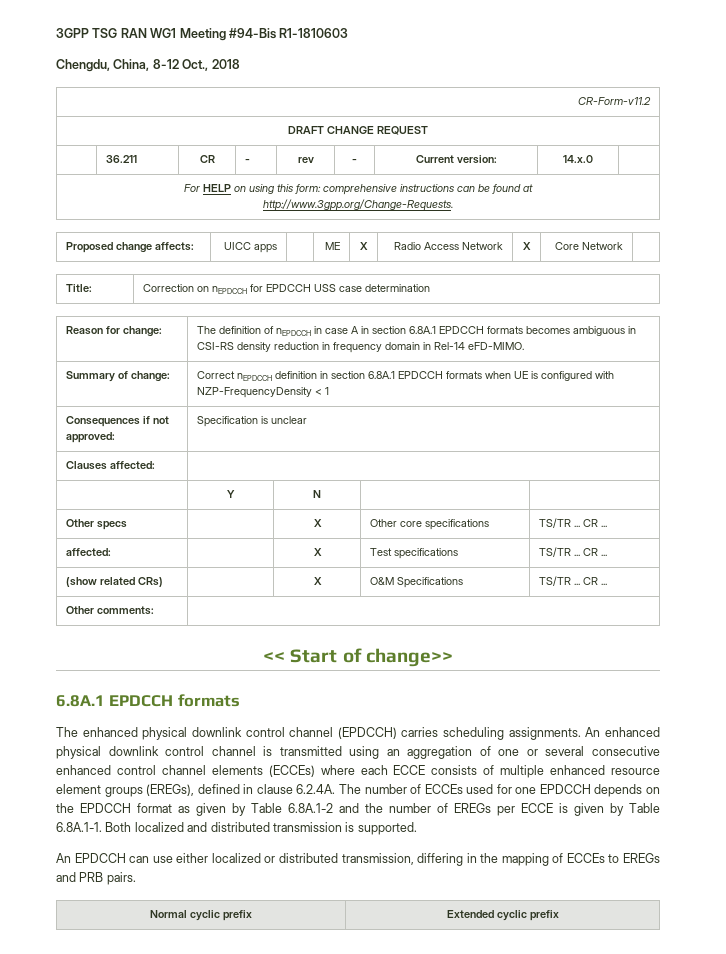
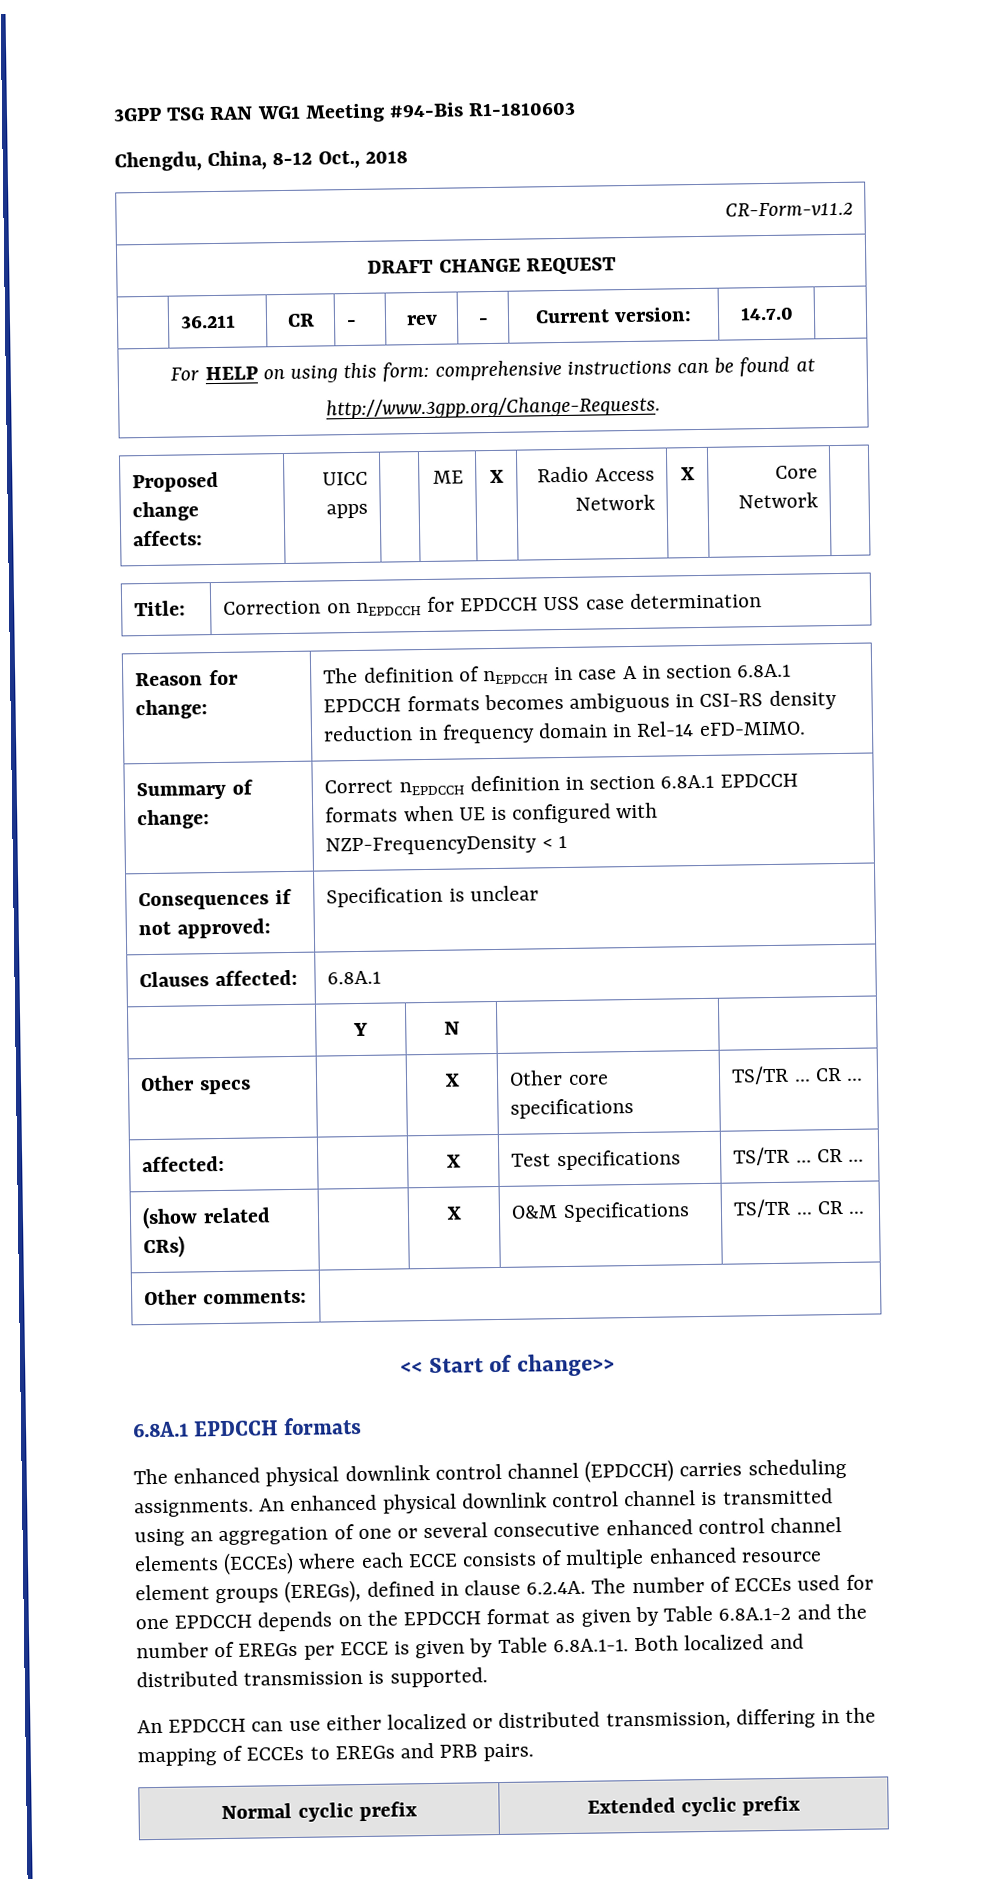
[563,155,593,163] 14.x.0 -> [739,306,794,321] 14.7.0
(155, 465) none -> [327,970,382,985] 6.8A.1

